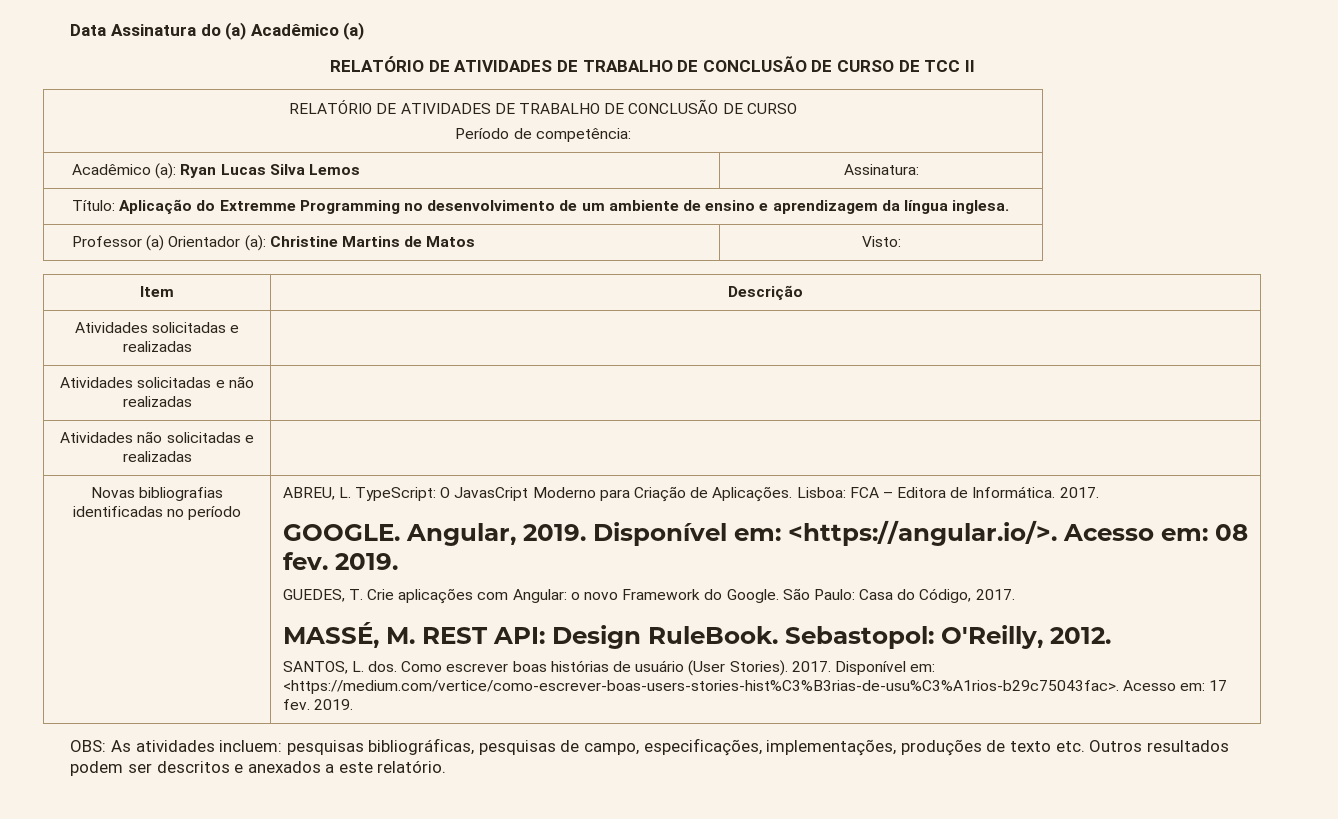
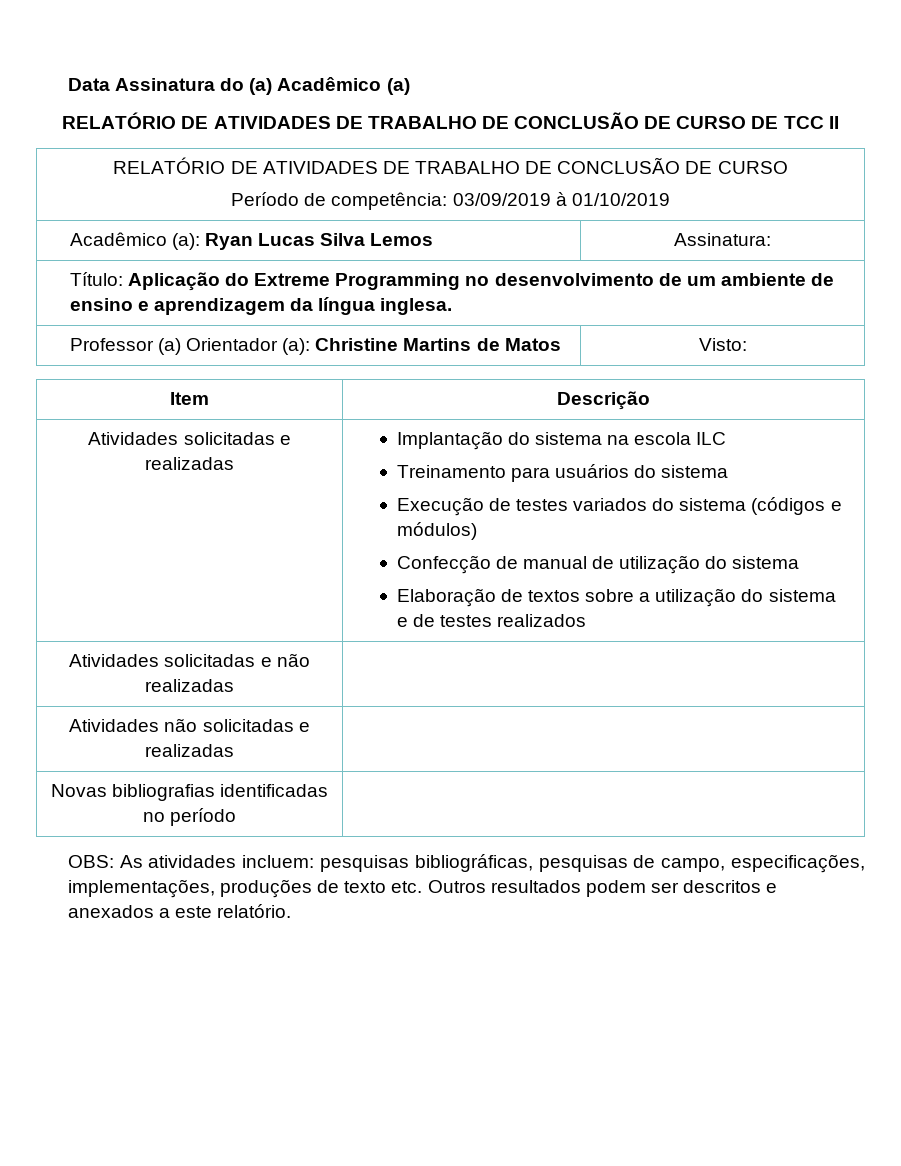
(631, 135) none -> [452,192,670,206] 03/09/2019 à 01/10/2019
[219,200,296,211] Extremme -> [254,273,331,286] Extreme
(192, 346) none -> [396,431,727,450] [396,464,729,482] [396,497,842,516] [396,522,477,540] [396,555,800,574] [396,588,836,607] [396,614,587,627] Implantação do sistema na escola ILC // Treinamento para usuários do sistema // Execução de testes variados do sistema (códigos e módulos) // Confecção de manual de utilização do sistema // Elaboração de textos sobre a utilização do sistema e de testes realizados
[282,486,1099,502] [282,520,1248,546] [282,552,398,570] [282,588,1015,604] [282,622,1111,649] [282,660,936,676] [282,680,1228,694] [282,699,353,710] ABREU, L. TypeScript: O JavasCript Moderno para Criação de Aplicações. Lisboa: FCA – Editora de Informática. 2017. // GOOGLE. Angular, 2019. Disponível em: <https://angular.io/>. Acesso em: 08 fev. 2019. // GUEDES, T. Crie aplicações com Angular: o novo Framework do Google. São Paulo: Casa do Código, 2017. // MASSÉ, M. REST API: Design RuleBook. Sebastopol: O'Reilly, 2012. // SANTOS, L. dos. Como escrever boas histórias de usuário (User Stories). 2017. Disponível em: <https://medium.com/vertice/como-escrever-boas-users-stories-hist%C3%B3rias-de-usu%C3%A1rios-b29c75043fac>. Acesso em: 17 fev. 2019. -> (237, 817) none

